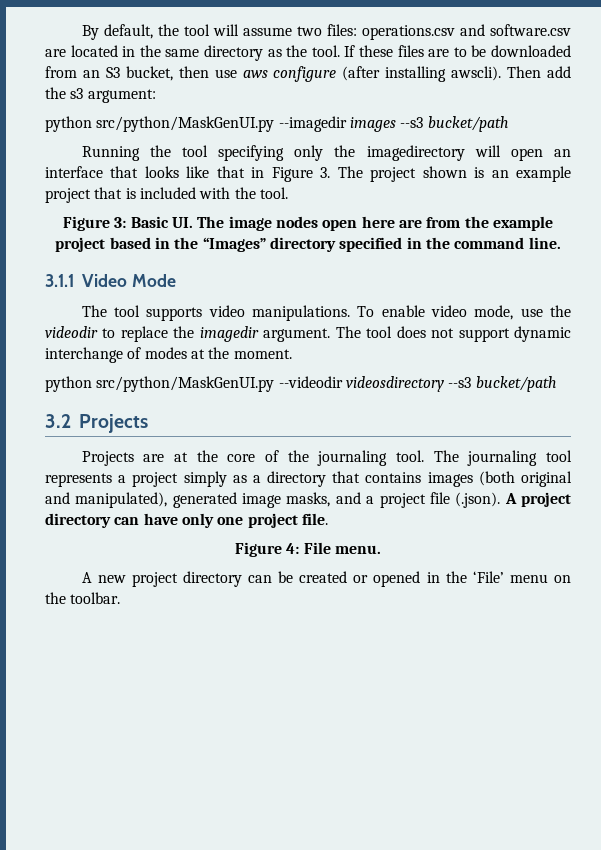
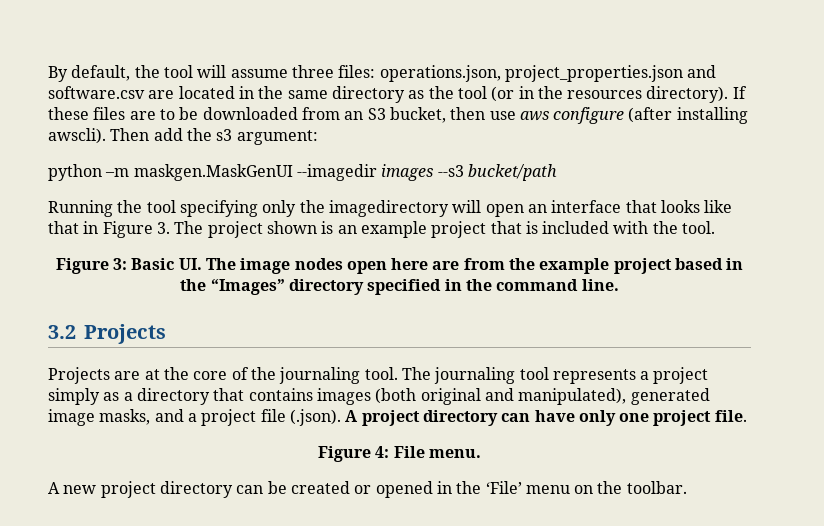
[296,24,455,40] two files: operations.csv -> [291,65,683,82] three files: operations.json, project_properties.json
[311,45,340,57] tool. -> [457,86,729,103] tool (or in the resources directory).
[96,116,275,132] src/python/MaskGenUI.py -> [105,164,293,181] –m maskgen.MaskGenUI
[45,274,176,287] [81,305,571,321] [45,326,571,342] [45,347,292,363] [45,376,556,392] // 3.1.1 Video Mode // The tool supports video manipulations. To enable video mode, use the videodir to replace the imagedir argument. The tool does not support dynamic interchange of modes at the moment. // python src/python/MaskGenUI.py --videodir videosdirectory --s3 bucket/path -> (619, 285) none

